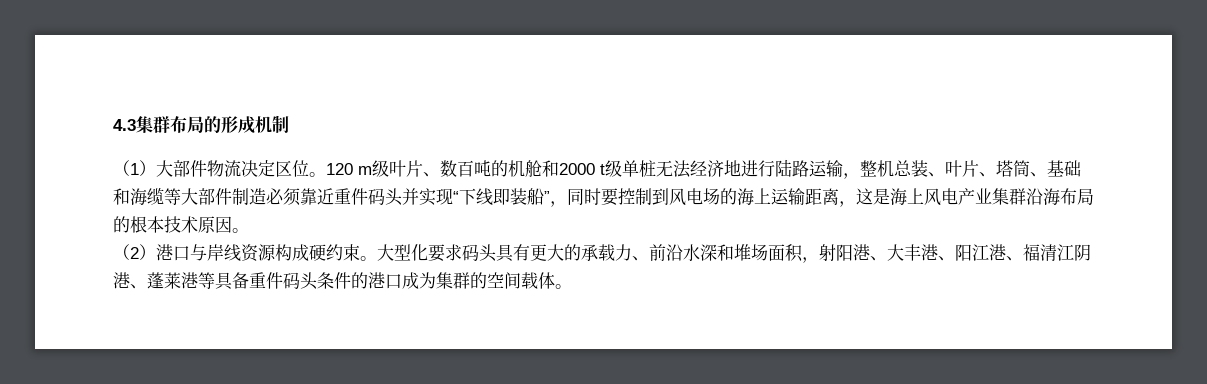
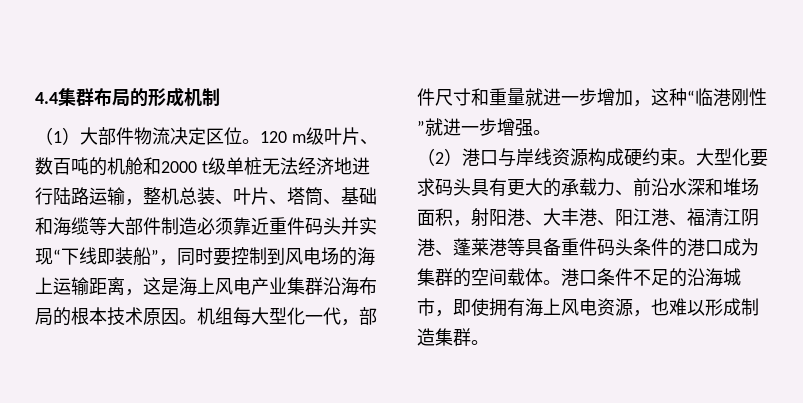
[113,119,136,131] 4.3 -> [35,92,58,104] 4.4
(249, 230) none -> [197,307,377,326] [417,88,767,107] [417,118,551,137] 机组每大型化一代，部件尺寸和重量就进一步增加，这种“临港刚性”就进一步增强。
(572, 286) none -> [561,268,741,287] [417,298,759,317] [417,328,489,346] 港口条件不足的沿海城市，即使拥有海上风电资源，也难以形成制造集群。

